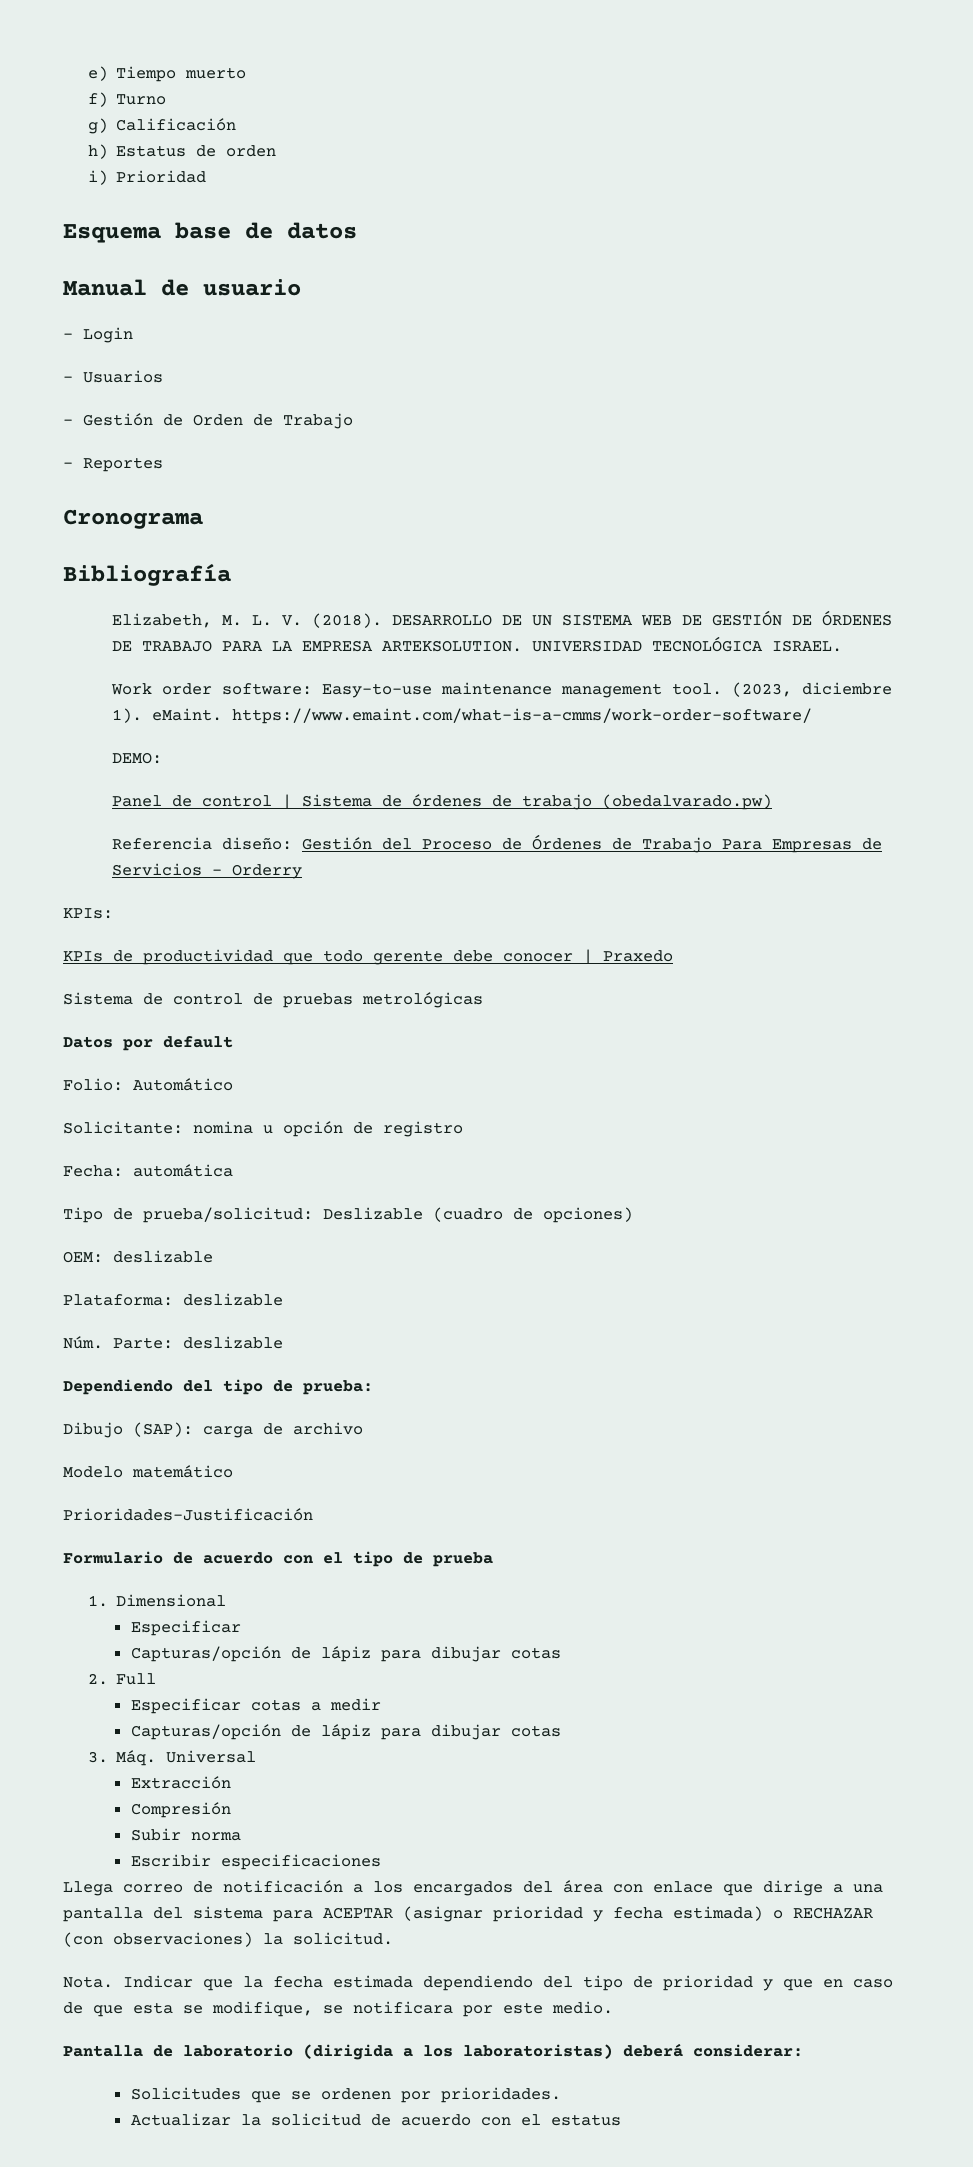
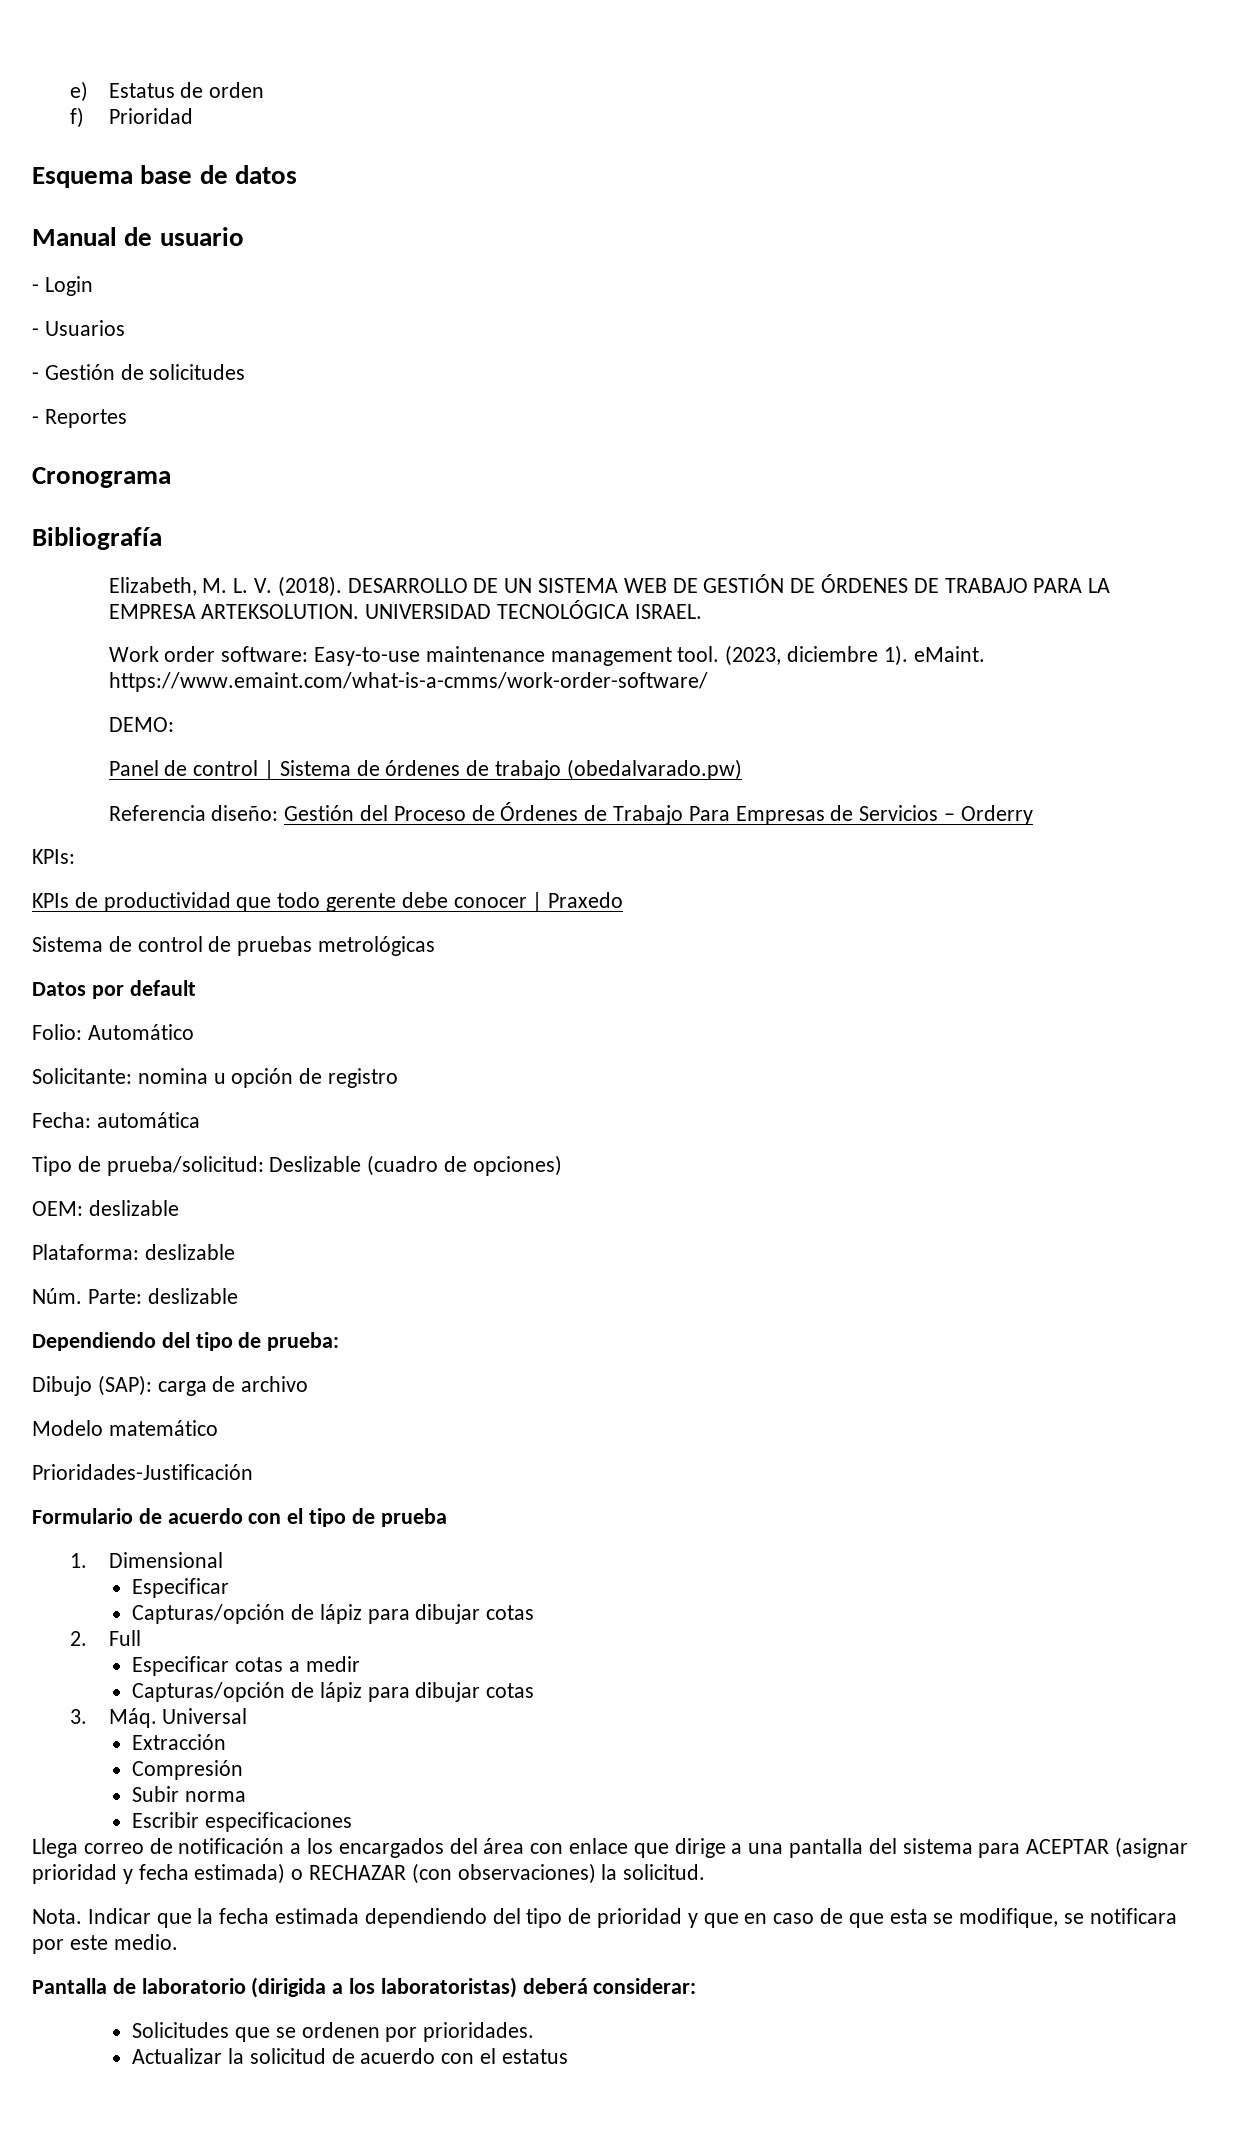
[116,66,247,82] [87,92,167,107] [87,118,237,134] [87,144,108,159] Tiempo muerto // f) Turno // g) Calificación // h) -> (89, 91) none
[87,170,108,185] i) -> [70,107,85,128] f)
[193,413,353,429] Orden de Trabajo -> [149,364,246,380] solicitudes

